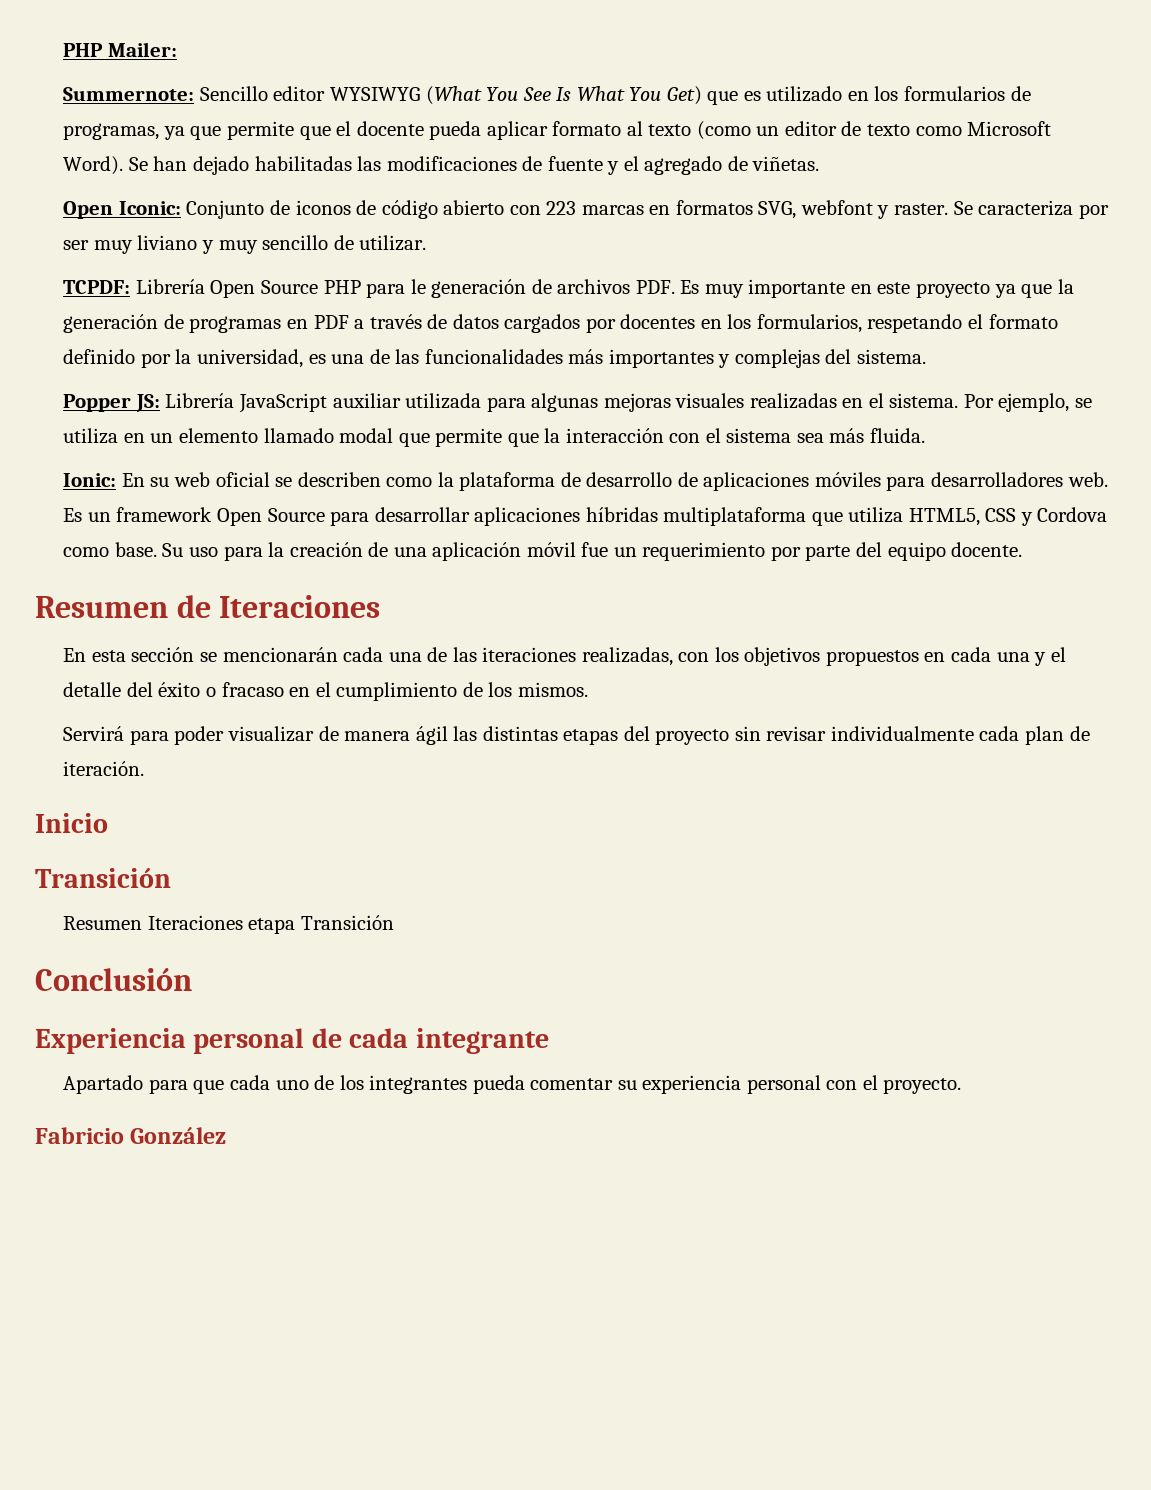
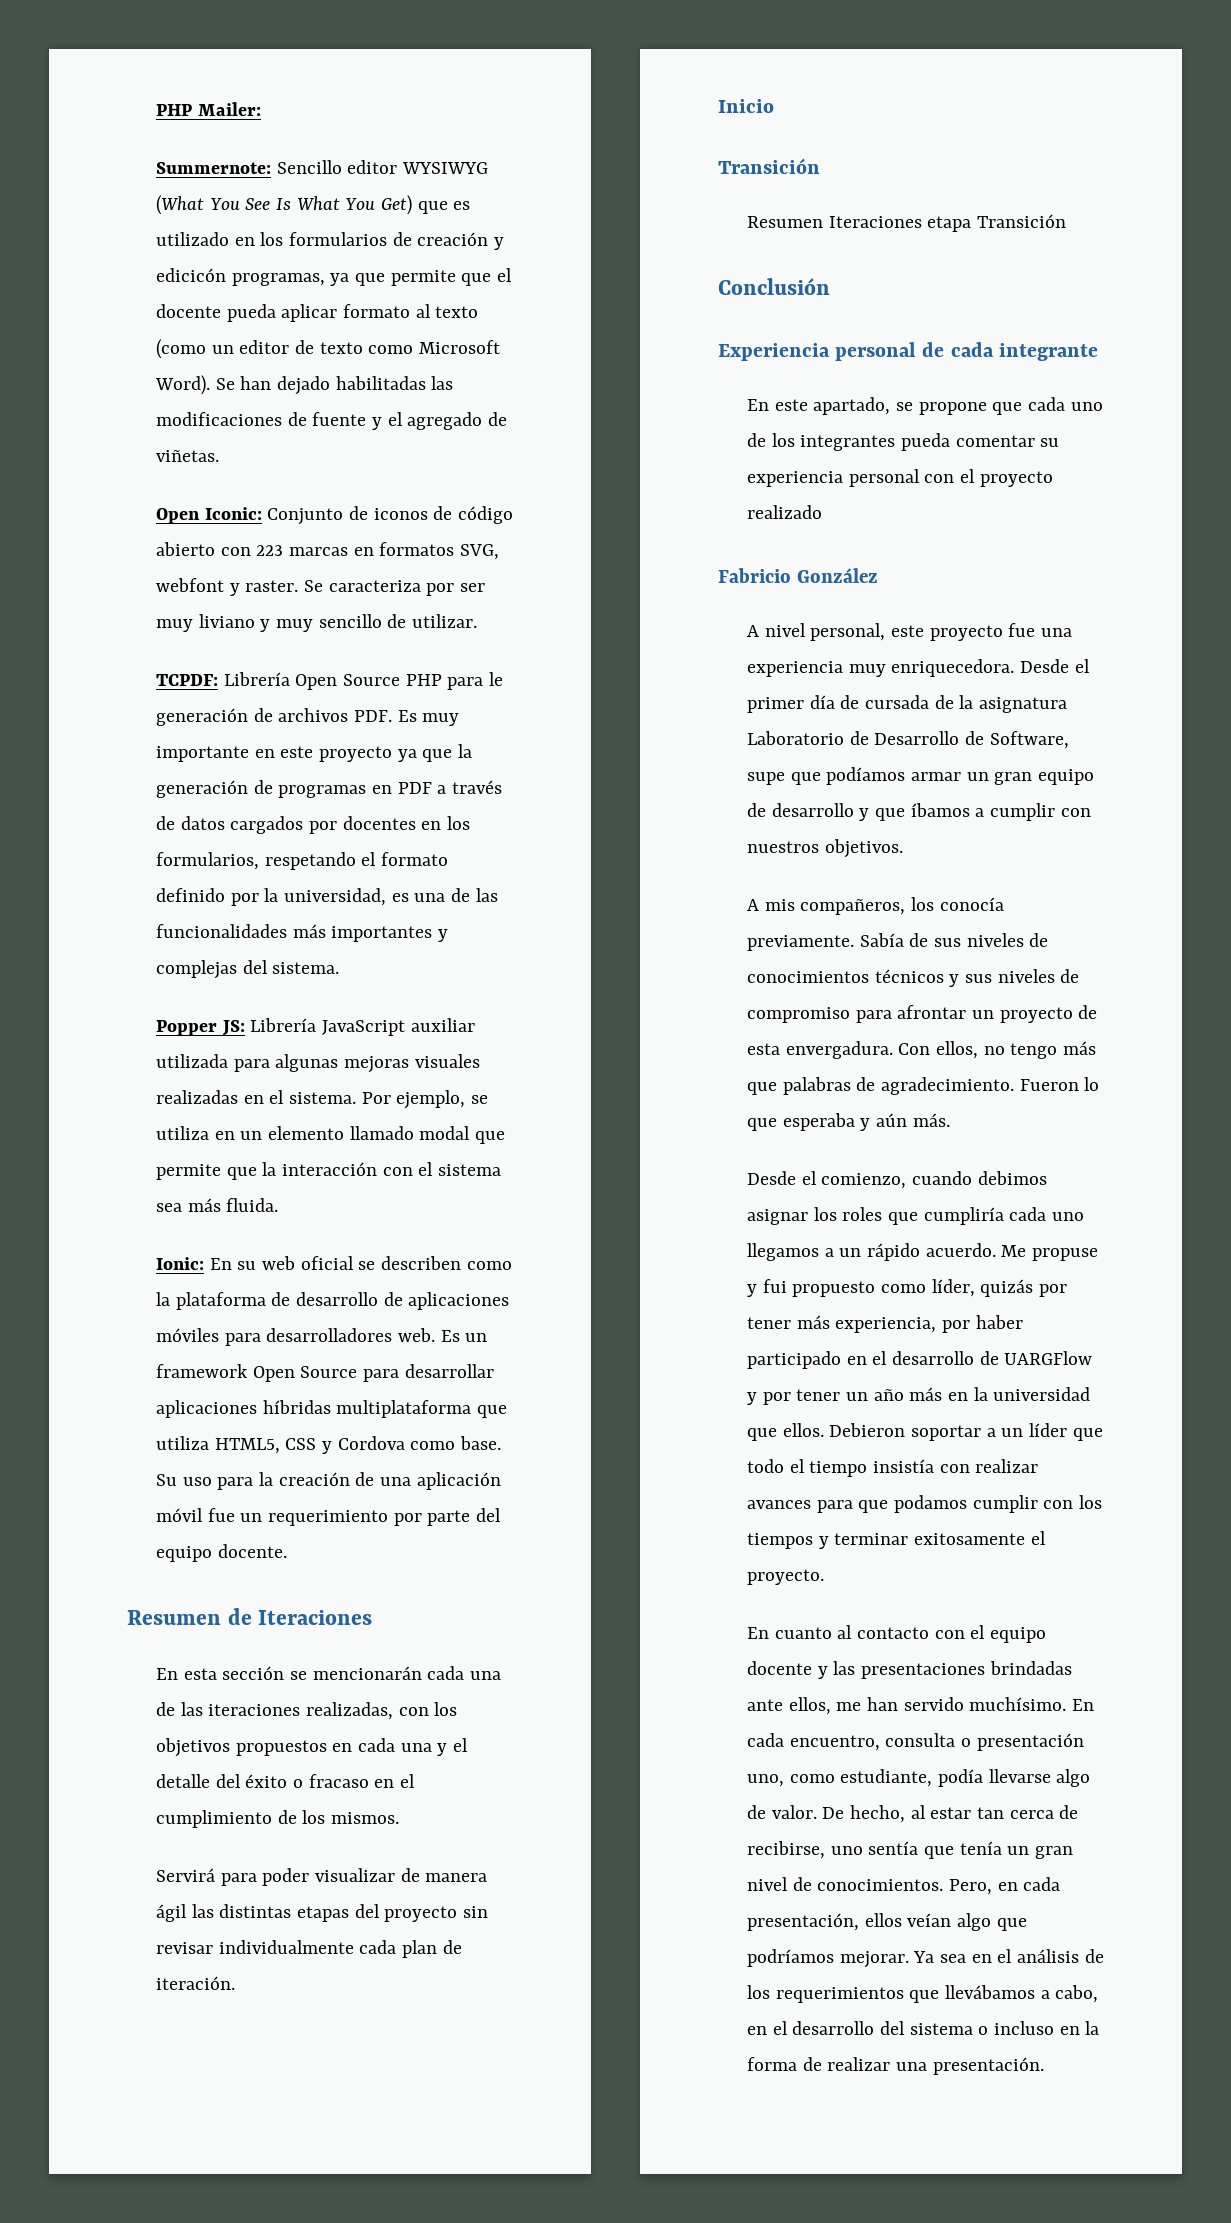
(1031, 93) none -> [417,232,504,250] [155,268,226,282] creación y edicicón
[63,1075,188,1094] Apartado para -> [746,397,987,415] En este apartado, se propone
[883,1078,962,1094] proyecto. -> [979,471,1053,487] [746,505,822,519] proyecto realizado
(227, 1135) none -> [746,623,1072,641] [746,659,1090,677] [746,695,1067,713] [746,731,1069,749] [746,767,1094,785] [746,803,1091,821] [746,839,903,858] [746,897,1004,915] [746,933,1049,951] [746,969,1080,987] [746,1005,1098,1023] [746,1041,1096,1059] [746,1077,1100,1095] [746,1113,950,1131] [746,1171,1047,1189] [746,1207,1084,1225] [746,1243,1098,1261] [746,1279,1067,1297] [746,1315,1023,1333] [746,1351,1093,1369] [746,1387,1091,1405] [746,1423,1103,1441] [746,1459,1039,1477] [746,1495,1102,1513] [746,1531,1046,1549] [746,1569,824,1585] [746,1625,1046,1643] [746,1661,1072,1679] [746,1697,1094,1715] [746,1733,1084,1751] [746,1769,1091,1787] [746,1805,1079,1823] [746,1841,1073,1859] [746,1877,1061,1895] [746,1913,1027,1931] [746,1949,1104,1968] [746,1985,1099,2003] [746,2021,1100,2035] [746,2057,1044,2075] // A nivel personal, este proyecto fue una experiencia muy enriquecedora. Desde el primer día de cursada de la asignatura Laboratorio de Desarrollo de Software, supe que podíamos armar un gran equipo de desarrollo y que íbamos a cumplir con nuestros objetivos. // A mis compañeros, los conocía previamente. Sabía de sus niveles de conocimientos técnicos y sus niveles de compromiso para afrontar un proyecto de esta envergadura. Con ellos, no tengo más que palabras de agradecimiento. Fueron lo que esperaba y aún más. // Desde el comienzo, cuando debimos asignar los roles que cumpliría cada uno llegamos a un rápido acuerdo. Me propuse y fui propuesto como líder, quizás por tener más experiencia, por haber participado en el desarrollo de UARGFlow y por tener un año más en la universidad que ellos. Debieron soportar a un líder que todo el tiempo insistía con realizar avances para que podamos cumplir con los tiempos y terminar exitosamente el proyecto. // En cuanto al contacto con el equipo docente y las presentaciones brindadas ante ellos, me han servido muchísimo. En cada encuentro, consulta o presentación uno, como estudiante, podía llevarse algo de valor. De hecho, al estar tan cerca de recibirse, uno sentía que tenía un gran nivel de conocimientos. Pero, en cada presentación, ellos veían algo que podríamos mejorar. Ya sea en el análisis de los requerimientos que llevábamos a cabo, en el desarrollo del sistema o incluso en la forma de realizar una presentación.

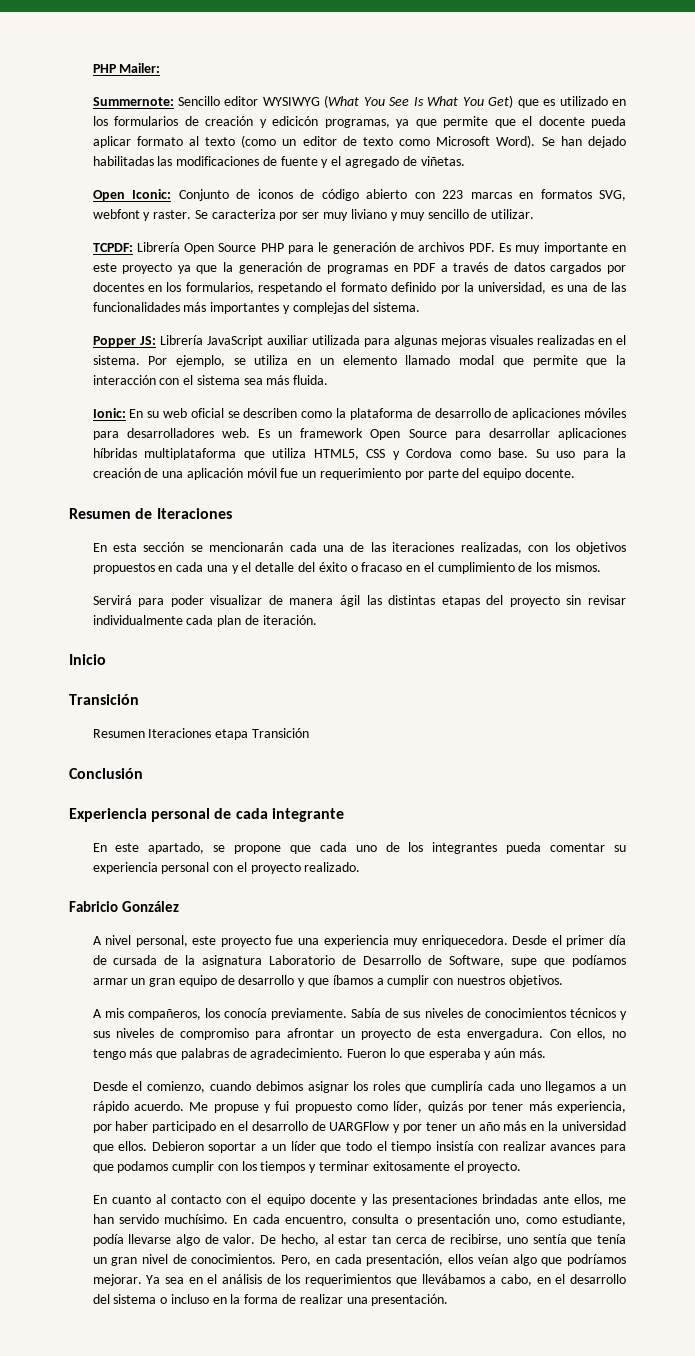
[746,505,822,519] realizado -> [304,862,361,872] realizado.

